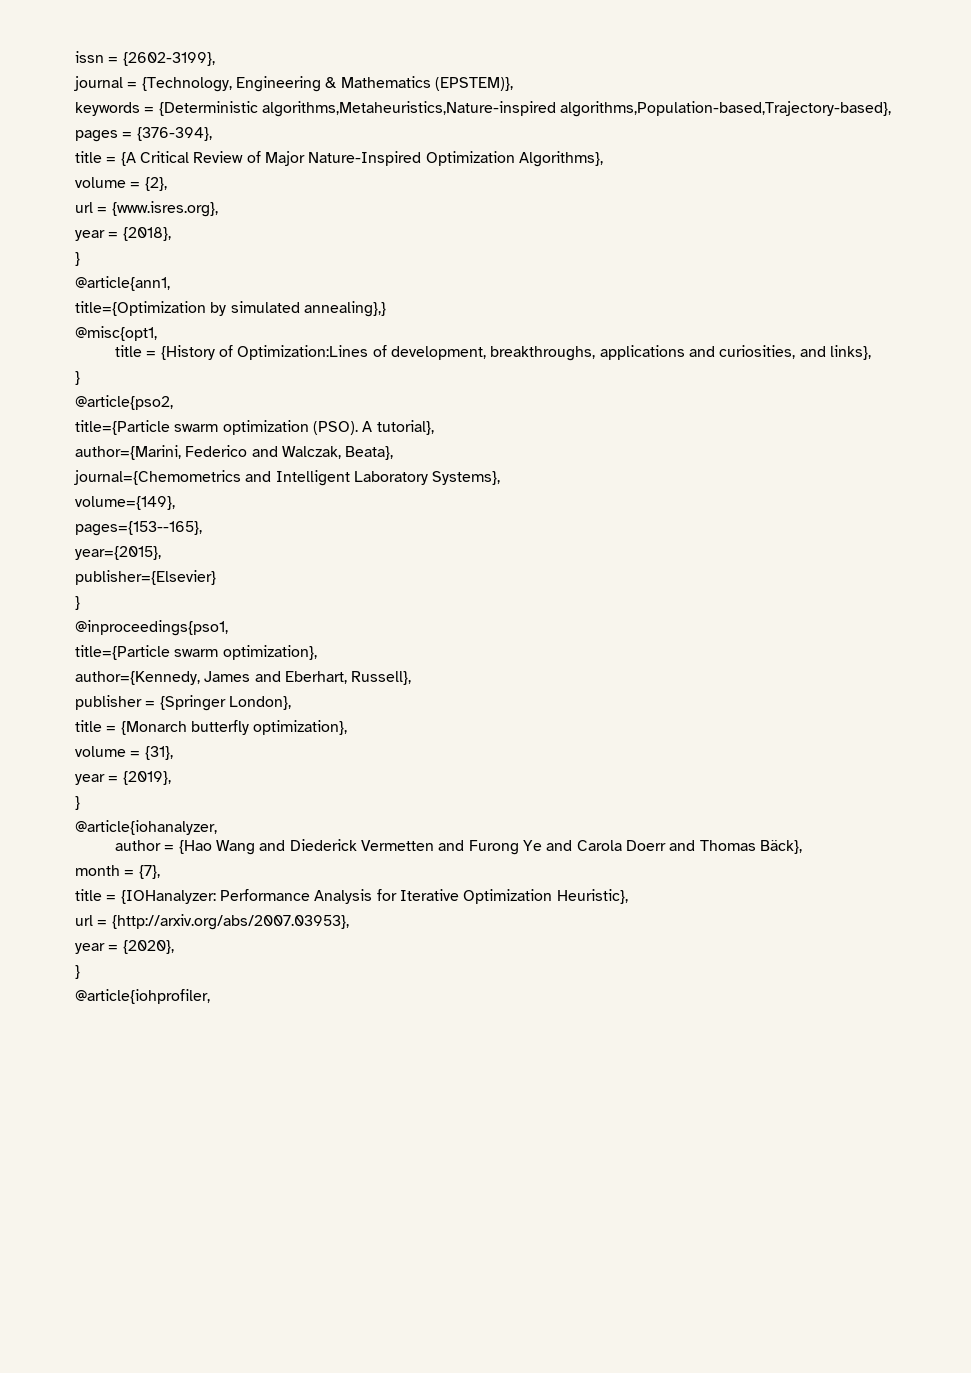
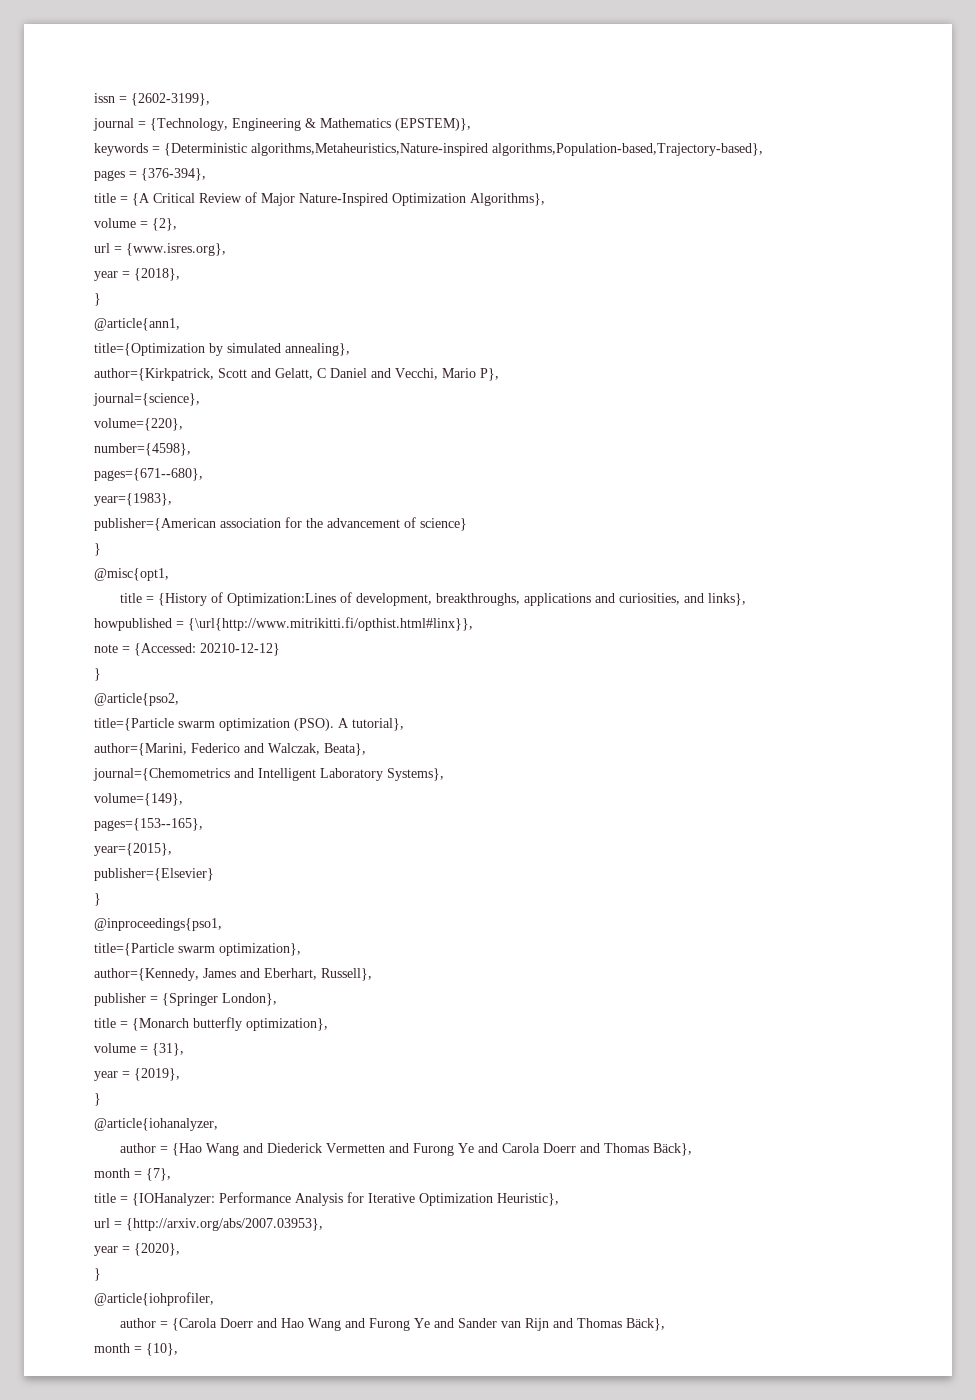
[303,301,386,317] annealing},} -> [285,343,350,356] [94,368,499,381] [93,393,200,406] [94,418,183,431] [94,443,191,456] [94,468,203,481] [94,493,172,506] [94,517,467,531] [94,543,101,556] annealing}, // author={Kirkpatrick, Scott and Gelatt, C Daniel and Vecchi, Mario P}, // journal={science}, // volume={220}, // number={4598}, // pages={671--680}, // year={1983}, // publisher={American association for the advancement of science} // }
(871, 352) none -> [94,617,473,631] [94,643,280,656] // howpublished = {\url{http://www.mitrikitti.fi/opthist.html#linx}}, // note = {Accessed: 20210-12-12}
(210, 996) none -> [119,1318,665,1331] [94,1343,178,1356] // author = {Carola Doerr and Hao Wang and Furong Ye and Sander van Rijn and Thomas Bäck}, // month = {10},

